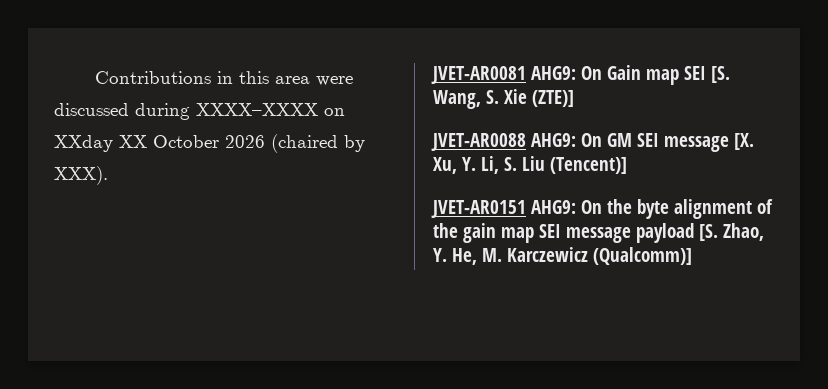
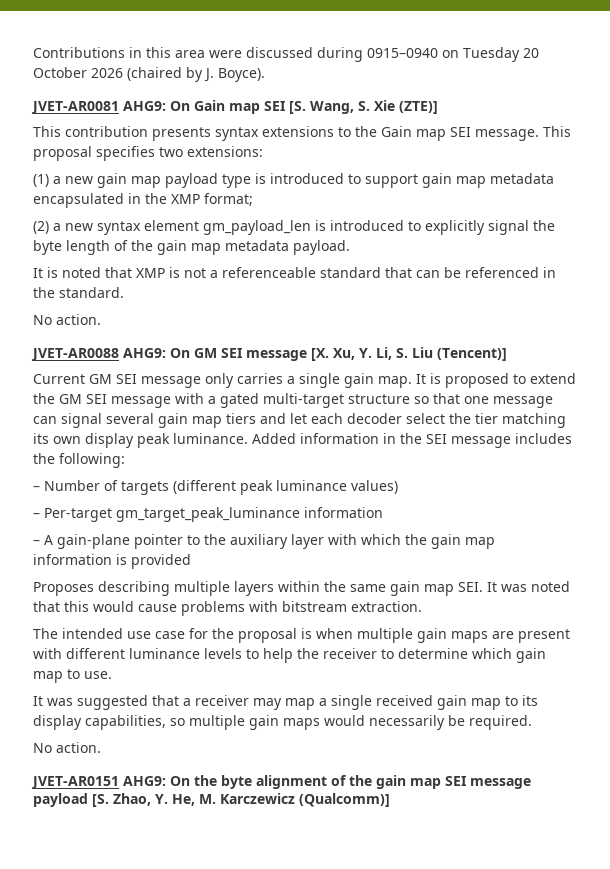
[196,103,345,116] [54,135,147,152] XXXX–XXXX on XXday XX -> [367,47,539,62] 0915–0940 on Tuesday 20
[54,166,108,185] XXX). -> [204,68,265,82] J. Boyce).
(574, 98) none -> [33,126,571,141] [33,146,263,161] [33,173,554,188] [33,193,253,208] [33,220,555,235] [33,240,350,255] [33,267,556,278] [33,287,124,298] [33,314,101,325] // This contribution presents syntax extensions to the Gain map SEI message. This proposal specifies two extensions: // (1) a new gain map payload type is introduced to support gain map metadata encapsulated in the XMP format; // (2) a new syntax element gm_payload_len is introduced to explicitly signal the byte length of the gain map metadata payload. // It is noted that XMP is not a referenceable standard that can be referenced in the standard. // No action.
(627, 165) none -> [33,373,576,388] [33,393,553,408] [33,413,566,428] [33,433,572,448] [33,453,125,468] [33,480,398,495] [33,507,383,522] [33,534,495,549] [33,554,191,569] [33,581,570,596] [33,601,422,616] [33,628,570,643] [33,648,546,663] [33,669,112,683] [33,695,538,710] [33,715,532,730] [33,742,101,753] // Current GM SEI message only carries a single gain map. It is proposed to extend the GM SEI message with a gated multi-target structure so that one message can signal several gain map tiers and let each decoder select the tier matching its own display peak luminance. Added information in the SEI message includes the following: // – Number of targets (different peak luminance values) // – Per-target gm_target_peak_luminance information // – A gain-plane pointer to the auxiliary layer with which the gain map information is provided // Proposes describing multiple layers within the same gain map SEI. It was noted that this would cause problems with bitstream extraction. // The intended use case for the proposal is when multiple gain maps are present with different luminance levels to help the receiver to determine which gain map to use. // It was suggested that a receiver may map a single received gain map to its display capabilities, so multiple gain maps would necessarily be required. // No action.

